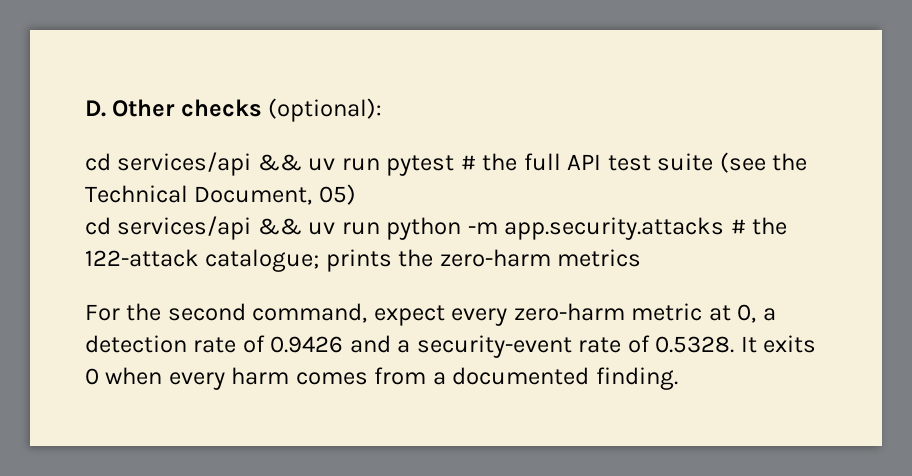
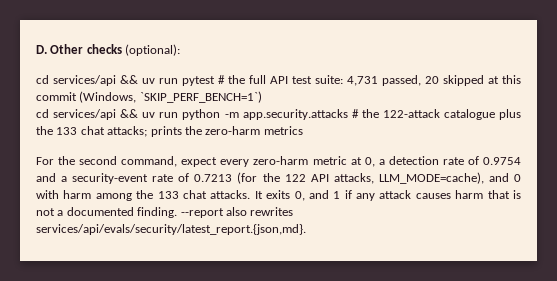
[657,152,808,173] [85,184,356,205] suite (see the Technical Document, 05) -> [315,75,521,86] [36,91,262,103] suite: 4,731 passed, 20 skipped at this commit (Windows, `SKIP_PERF_BENCH=1`)
[205,249,320,272] catalogue; -> [443,109,521,120] [36,126,148,137] catalogue plus the 133 chat attacks;
[270,336,344,353] 0.9426 -> [482,157,521,165] 0.9754
[655,335,817,353] [85,367,678,390] 0.5328. It exits 0 when every harm comes from a documented finding. -> [194,172,521,184] [36,190,522,201] [36,207,294,218] [36,224,306,235] 0.7213 (for the 122 API attacks, LLM_MODE=cache), and 0 with harm among the 133 chat attacks. It exits 0, and 1 if any attack causes harm that is not a documented finding. --report also rewrites services/api/evals/security/latest_report.{json,md}.

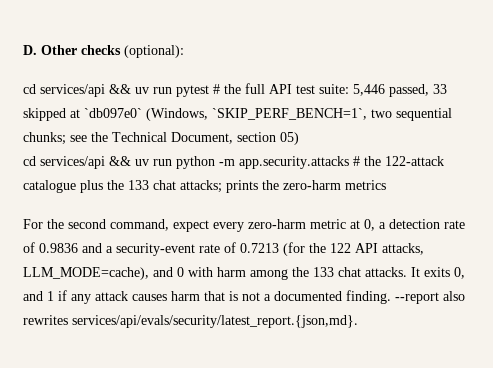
[347,75,521,86] [36,91,262,103] 4,731 passed, 20 skipped at this commit (Windows, `SKIP_PERF_BENCH=1`) -> [353,84,447,97] [23,108,452,121] [23,132,299,145] 5,446 passed, 33 skipped at `db097e0` (Windows, `SKIP_PERF_BENCH=1`, two sequential chunks; see the Technical Document, section 05)
[482,157,521,165] 0.9754 -> [39,243,78,253] 0.9836

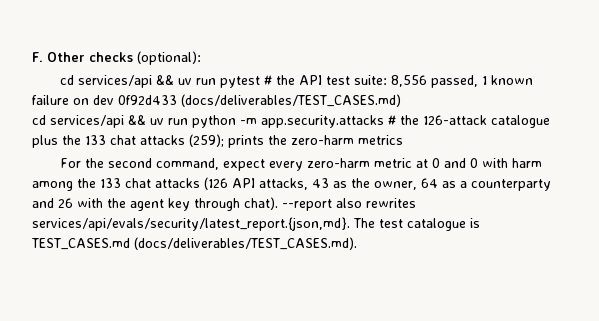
[23,45,37,55] D. -> [32,52,43,62] F.
[245,83,265,94] full -> (296, 80) none
[353,84,447,97] [23,108,452,121] [23,132,299,145] 5,446 passed, 33 skipped at `db097e0` (Windows, `SKIP_PERF_BENCH=1`, two sequential chunks; see the Technical Document, section 05) -> [391,75,534,88] [32,94,401,107] 8,556 passed, 1 known failure on dev 0f92d433 (docs/deliverables/TEST_CASES.md)
[385,156,444,166] 122-attack -> [423,115,487,125] 126-attack
[180,180,222,193] attacks; -> [140,134,224,147] attacks (259);
[364,219,465,231] [23,242,424,256] [23,267,149,280] 0, a detection rate of 0.9836 and a security-event rate of 0.7213 (for the 122 API attacks, LLM_MODE=cache), -> [432,158,441,168] 0
[365,267,465,279] [23,290,465,304] [23,315,358,328] attacks. It exits 0, and 1 if any attack causes harm that is not a documented finding. --report also rewrites services/api/evals/security/latest_report.{json,md}. -> [155,177,551,191] [32,197,416,211] [32,217,480,231] [31,237,357,250] attacks (126 API attacks, 43 as the owner, 64 as a counterparty and 26 with the agent key through chat). --report also rewrites services/api/evals/security/latest_report.{json,md}. The test catalogue is TEST_CASES.md (docs/deliverables/TEST_CASES.md).

